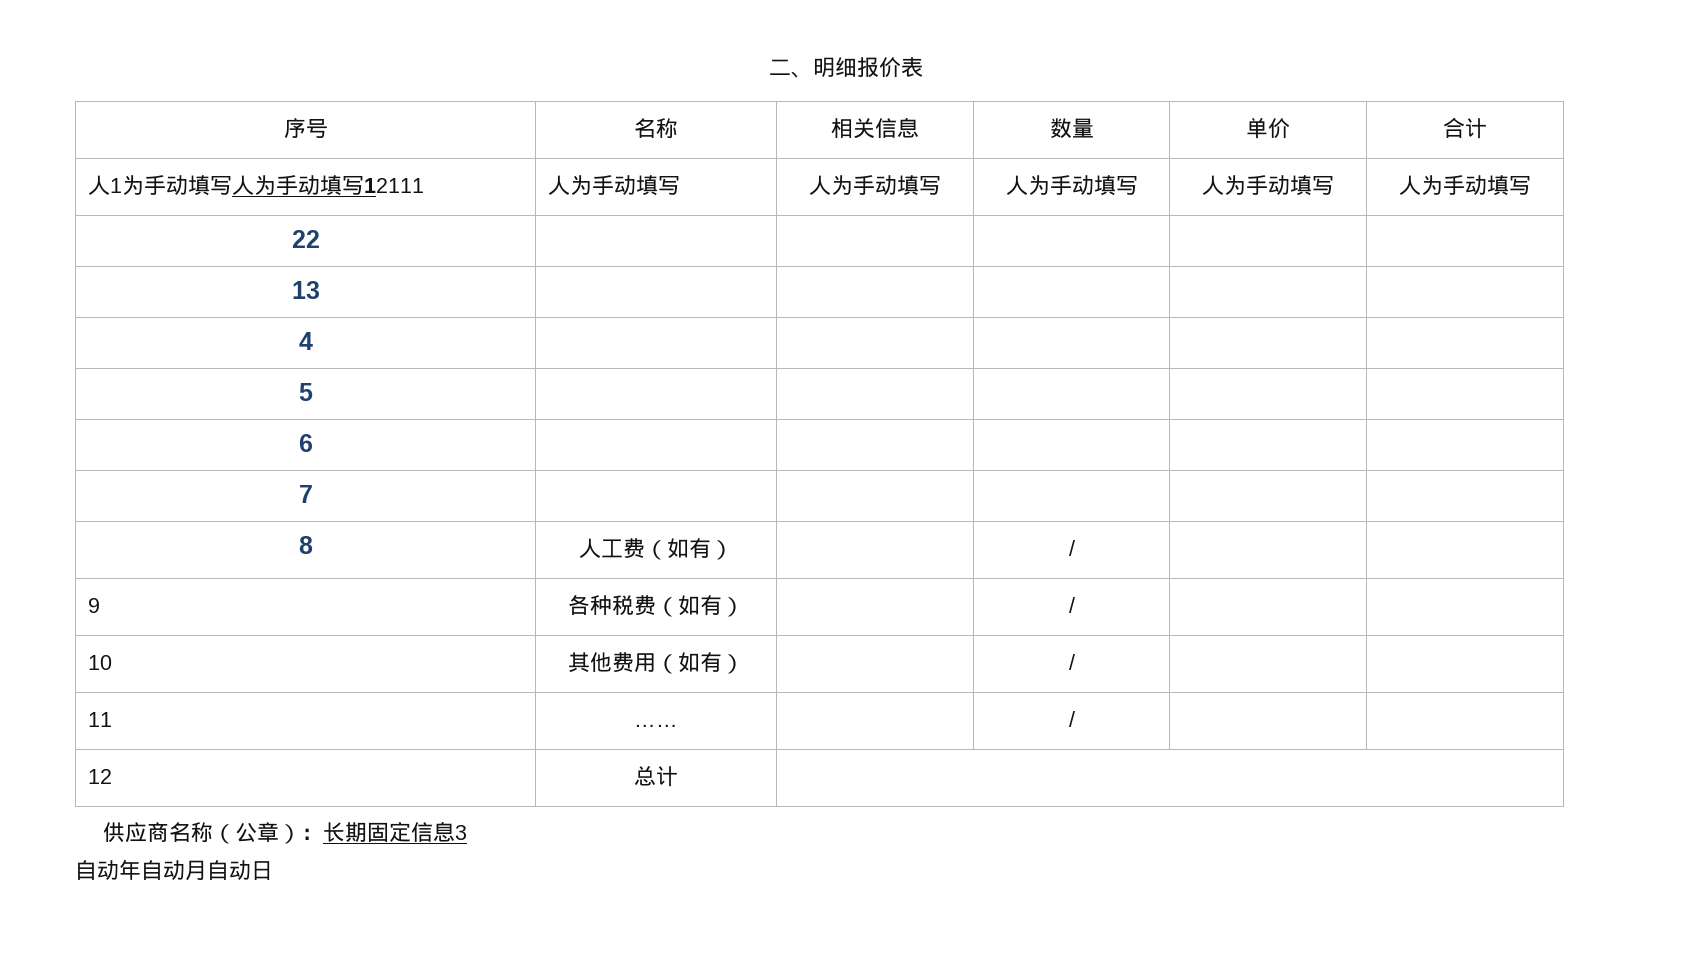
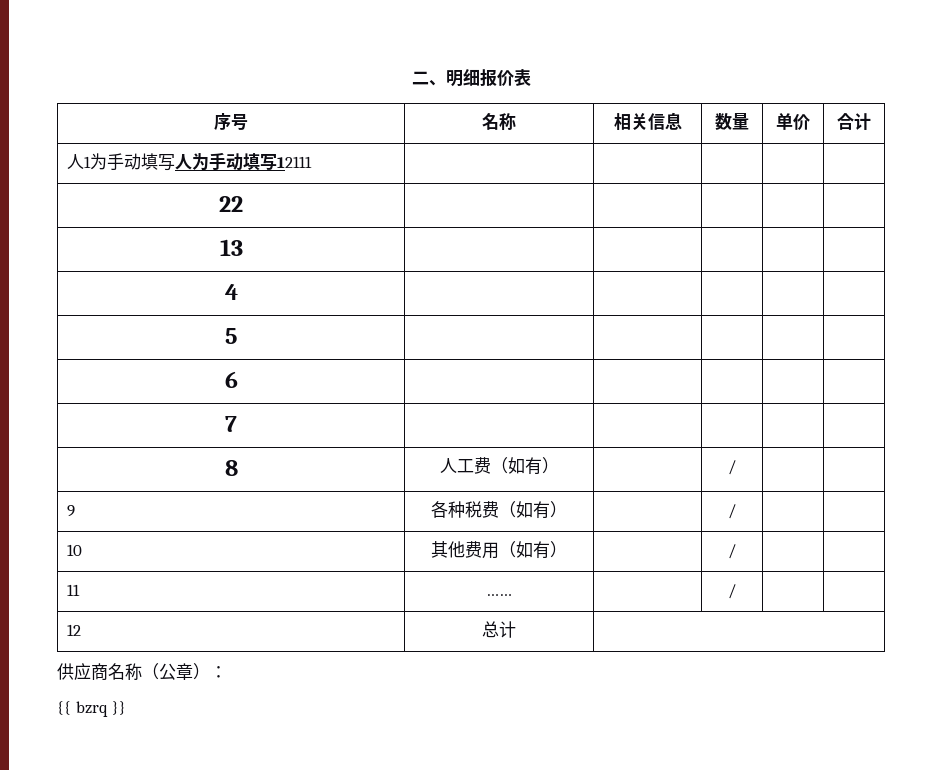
[548,175,681,196] [809,175,941,196] [1005,175,1138,196] [1202,175,1334,196] [1399,175,1531,196] 人为手动填写 | 人为手动填写 | 人为手动填写 | 人为手动填写 | 人为手动填写 -> (312, 162) | | | |
[323,821,468,843] [75,859,273,881] 长期固定信息3 // 自动年自动月自动日 -> [57,701,127,717] // {{ bzrq }}

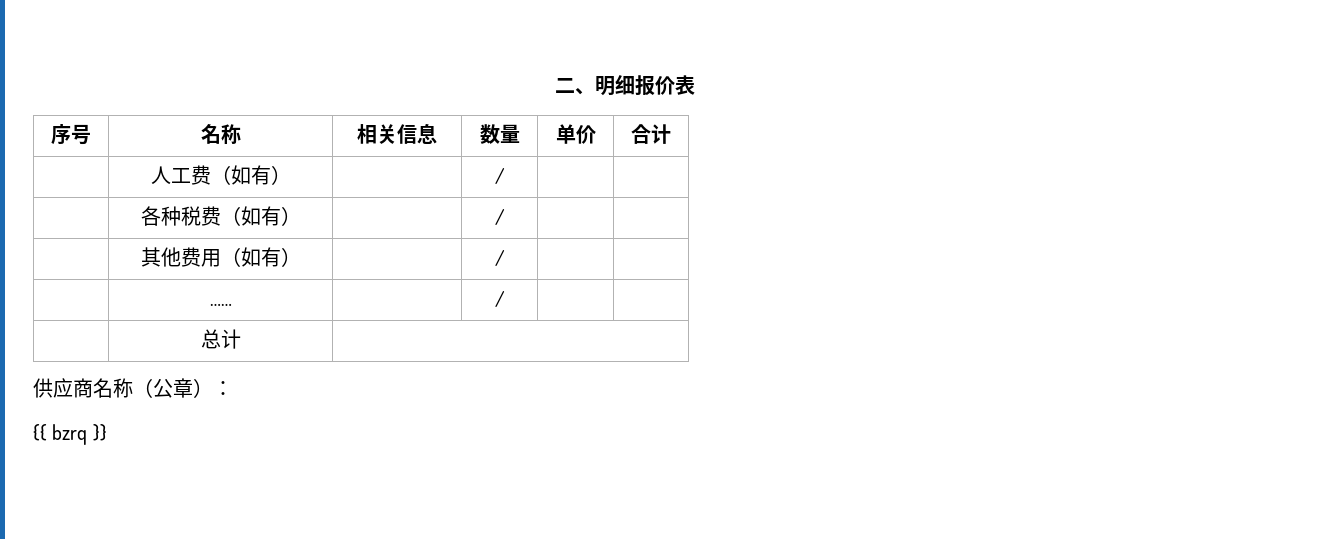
[66,152,312,171] [219,196,243,212] [219,239,243,256] [224,284,238,300] [225,328,237,344] [224,371,238,388] [225,416,237,432] [224,460,238,476] 人1为手动填写人为手动填写12111 | | | | | // 22 | | | | | // 13 | | | | | // 4 | | | | | // 5 | | | | | // 6 | | | | | // 7 | | | | | // 8 -> (671, 134) none
[66,505,75,517] 9 -> (505, 176) none
[66,544,82,556] 10 -> (505, 217) none
[66,584,80,596] 11 -> (505, 258) none
[66,624,81,636] 12 -> (505, 299) none

